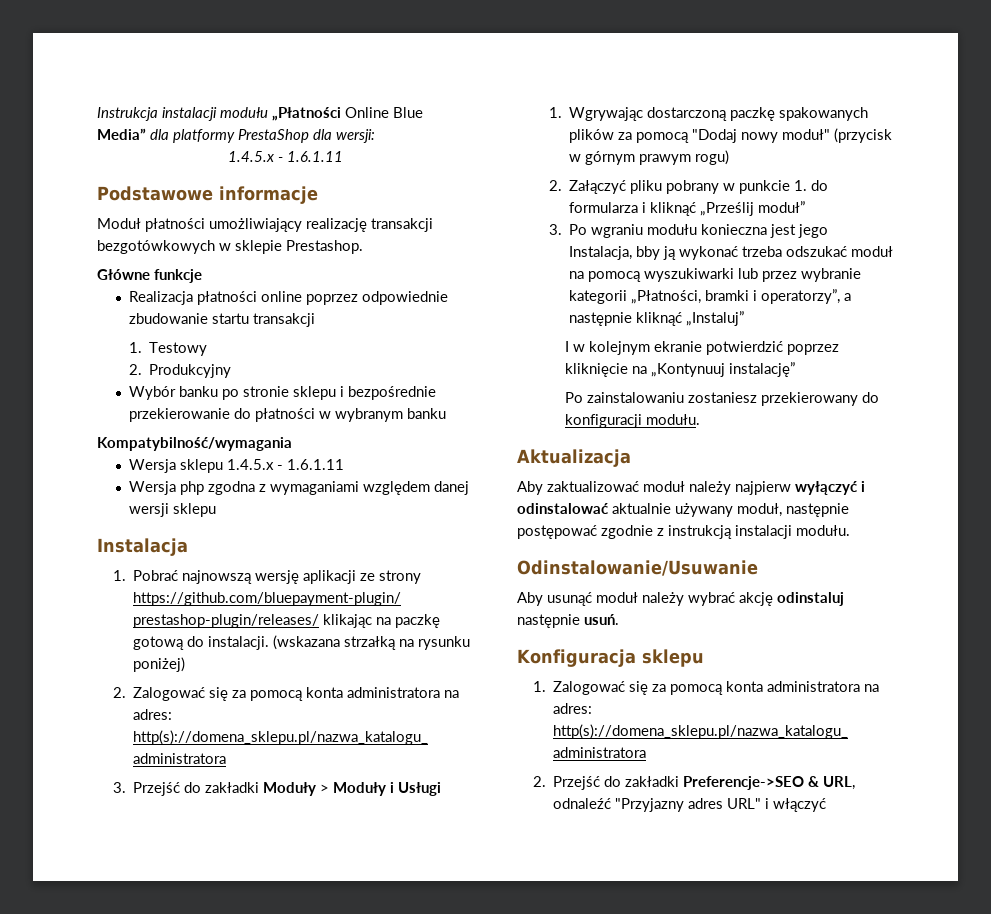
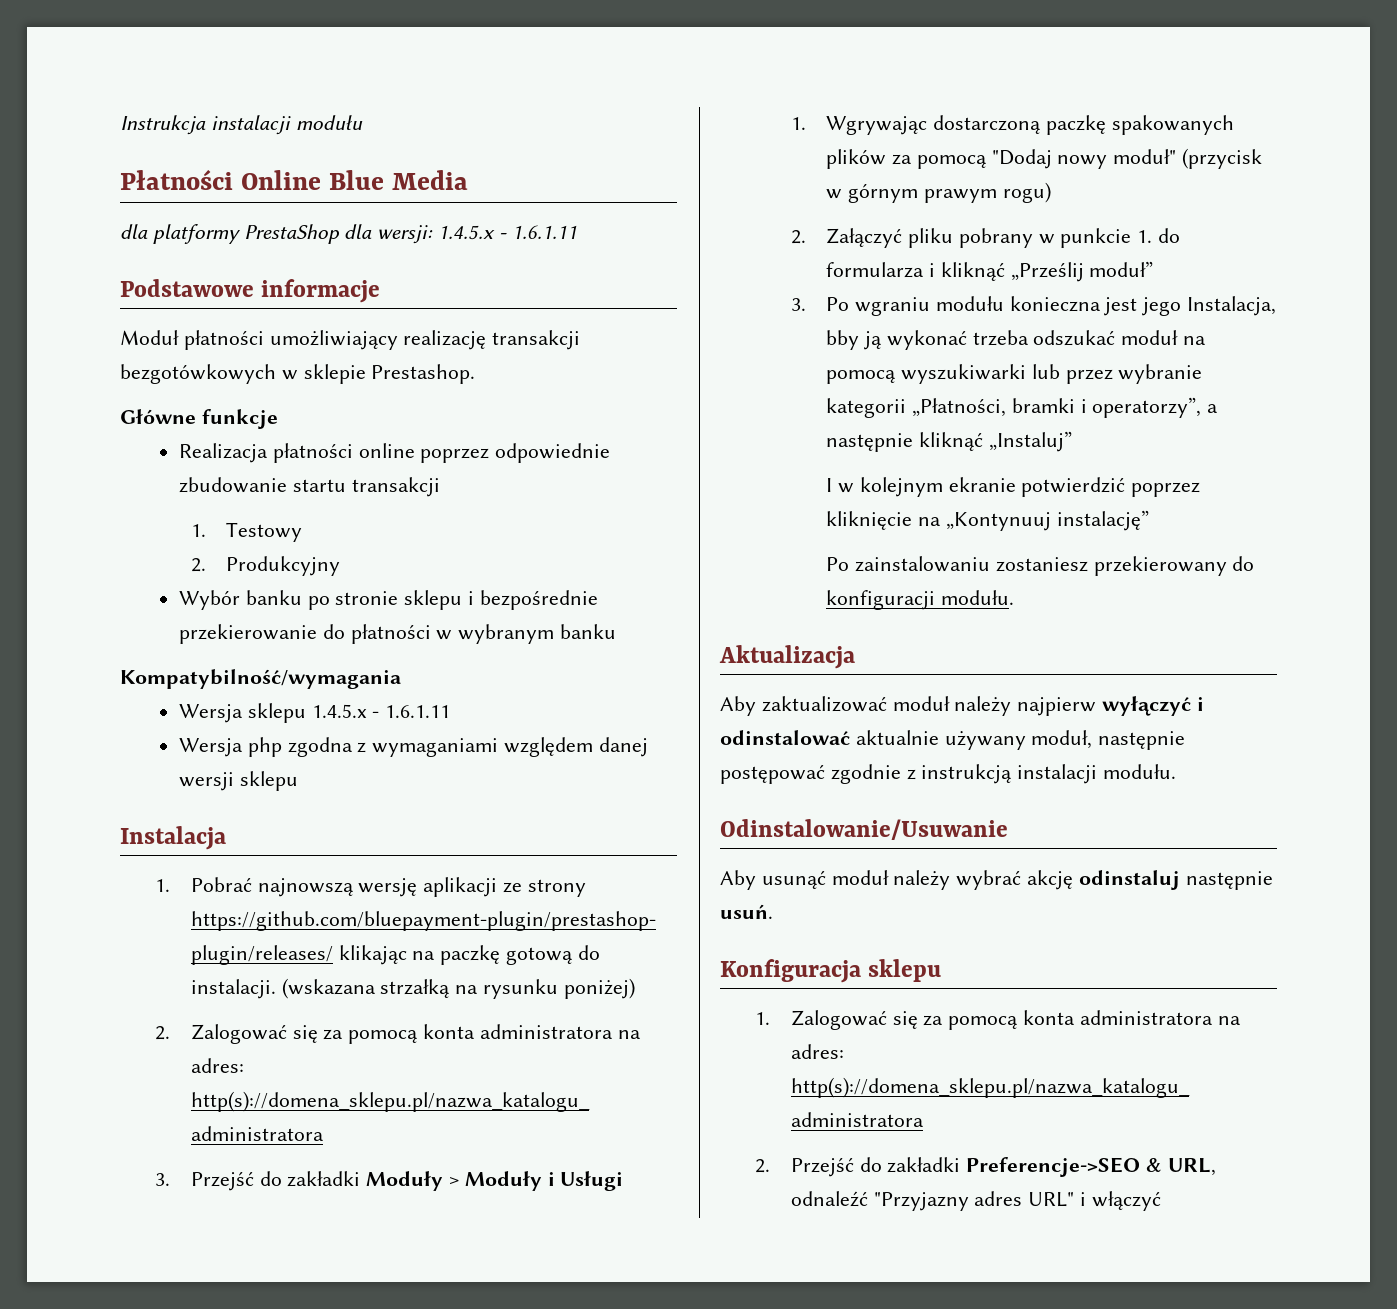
[272,107,341,121] „Płatności -> [120,169,233,190] // Płatności
[97,128,146,140] Media” -> [392,170,469,190] Media //
(375, 136) // -> (434, 234) none

